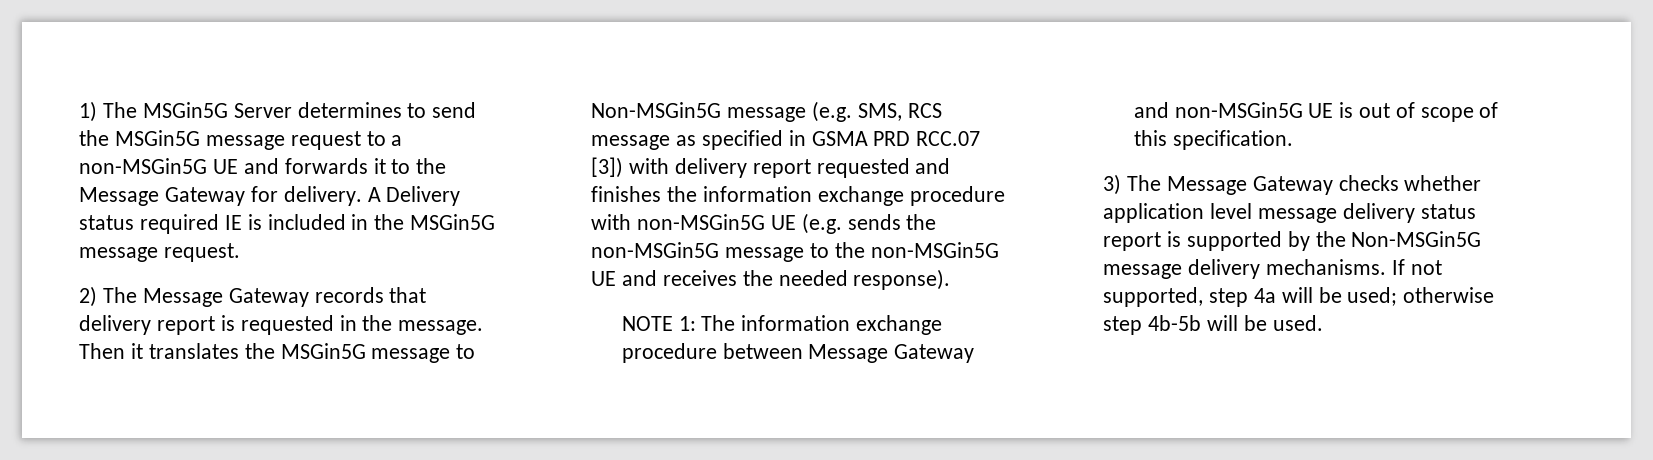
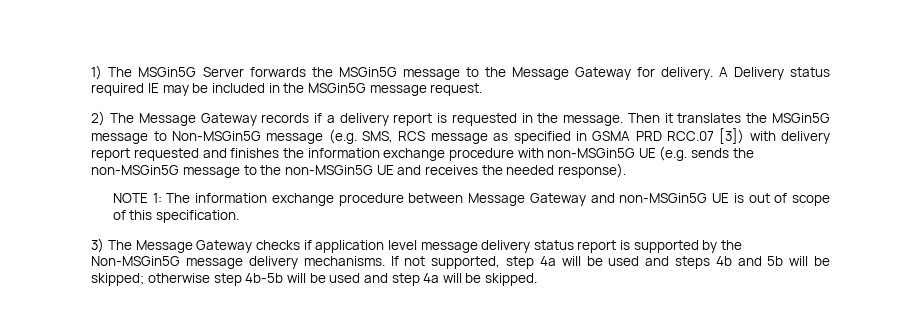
[297,102,477,118] [79,130,403,150] [79,158,386,174] determines to send the MSGin5G message request to a non-MSGin5G UE and forwards it -> [249,67,460,80] forwards the MSGin5G message
[247,214,262,230] is -> [162,83,209,96] may be
[389,287,427,303] that -> [314,113,335,123] if a
[1404,175,1482,191] whether -> [303,240,312,250] if
[1347,287,1398,306] used; -> [608,256,831,269] [91,273,145,286] used and steps 4b and 5b will be skipped;
[1272,315,1323,331] used. -> [329,273,538,286] used and step 4a will be skipped.

